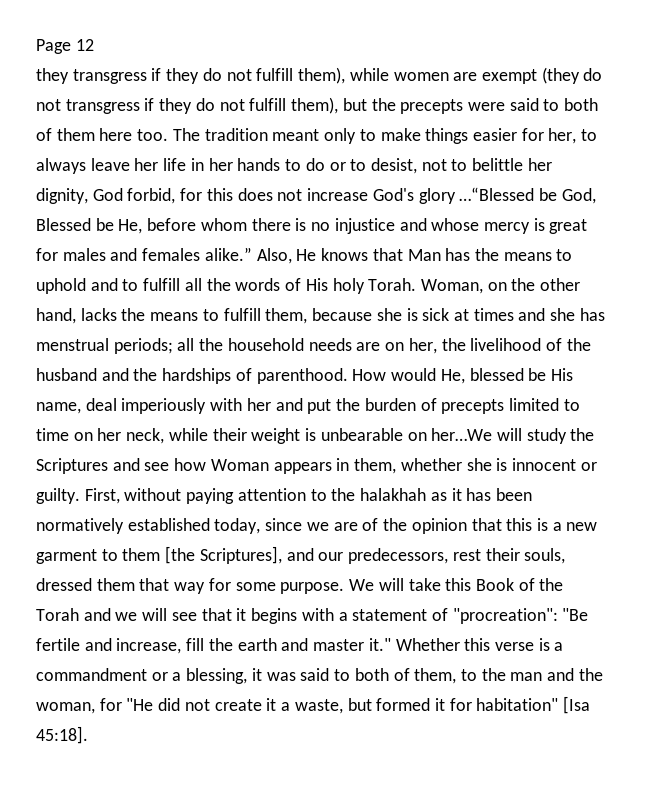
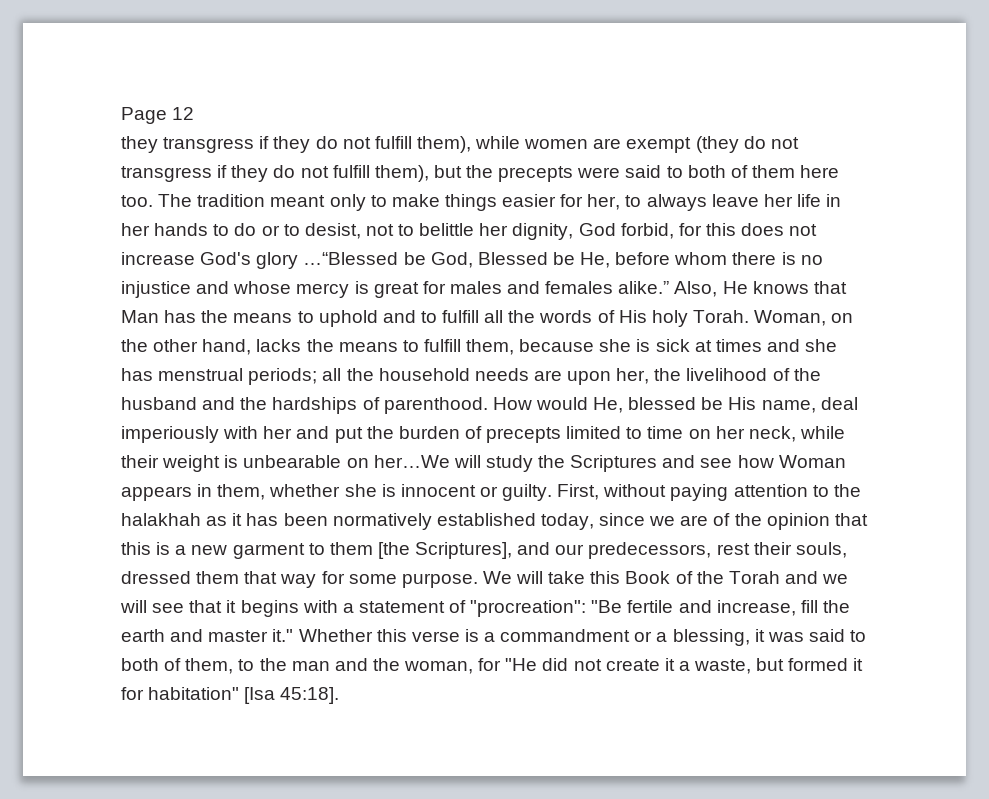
[385,342,405,351] on -> [567,371,612,385] upon

